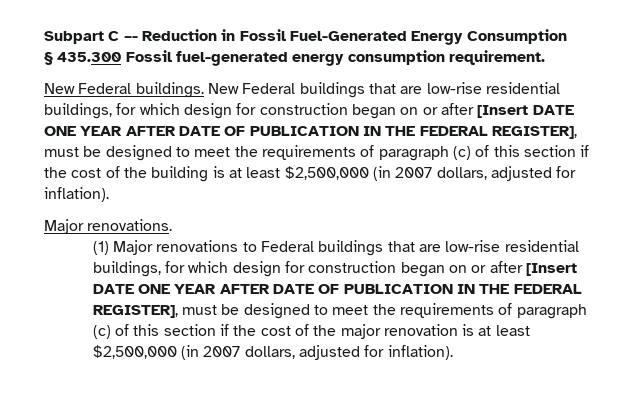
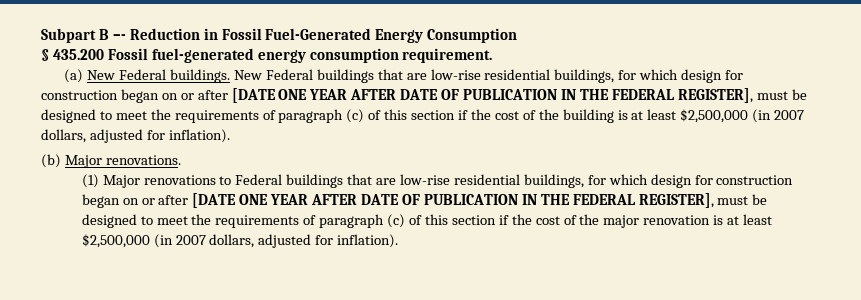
[108,31,120,41] C -> [98,29,109,40] B
[57,52,122,62] 435.300 -> [52,49,104,60] 435.200
(545, 57) none -> [64,69,84,83] (a)
[477,105,574,118] [Insert DATE -> [231,88,276,103] [DATE
(109, 194) none -> [41,154,61,168] (b)
[525,263,577,276] [92,284,134,294] [Insert DATE -> [192,193,237,208] [DATE

